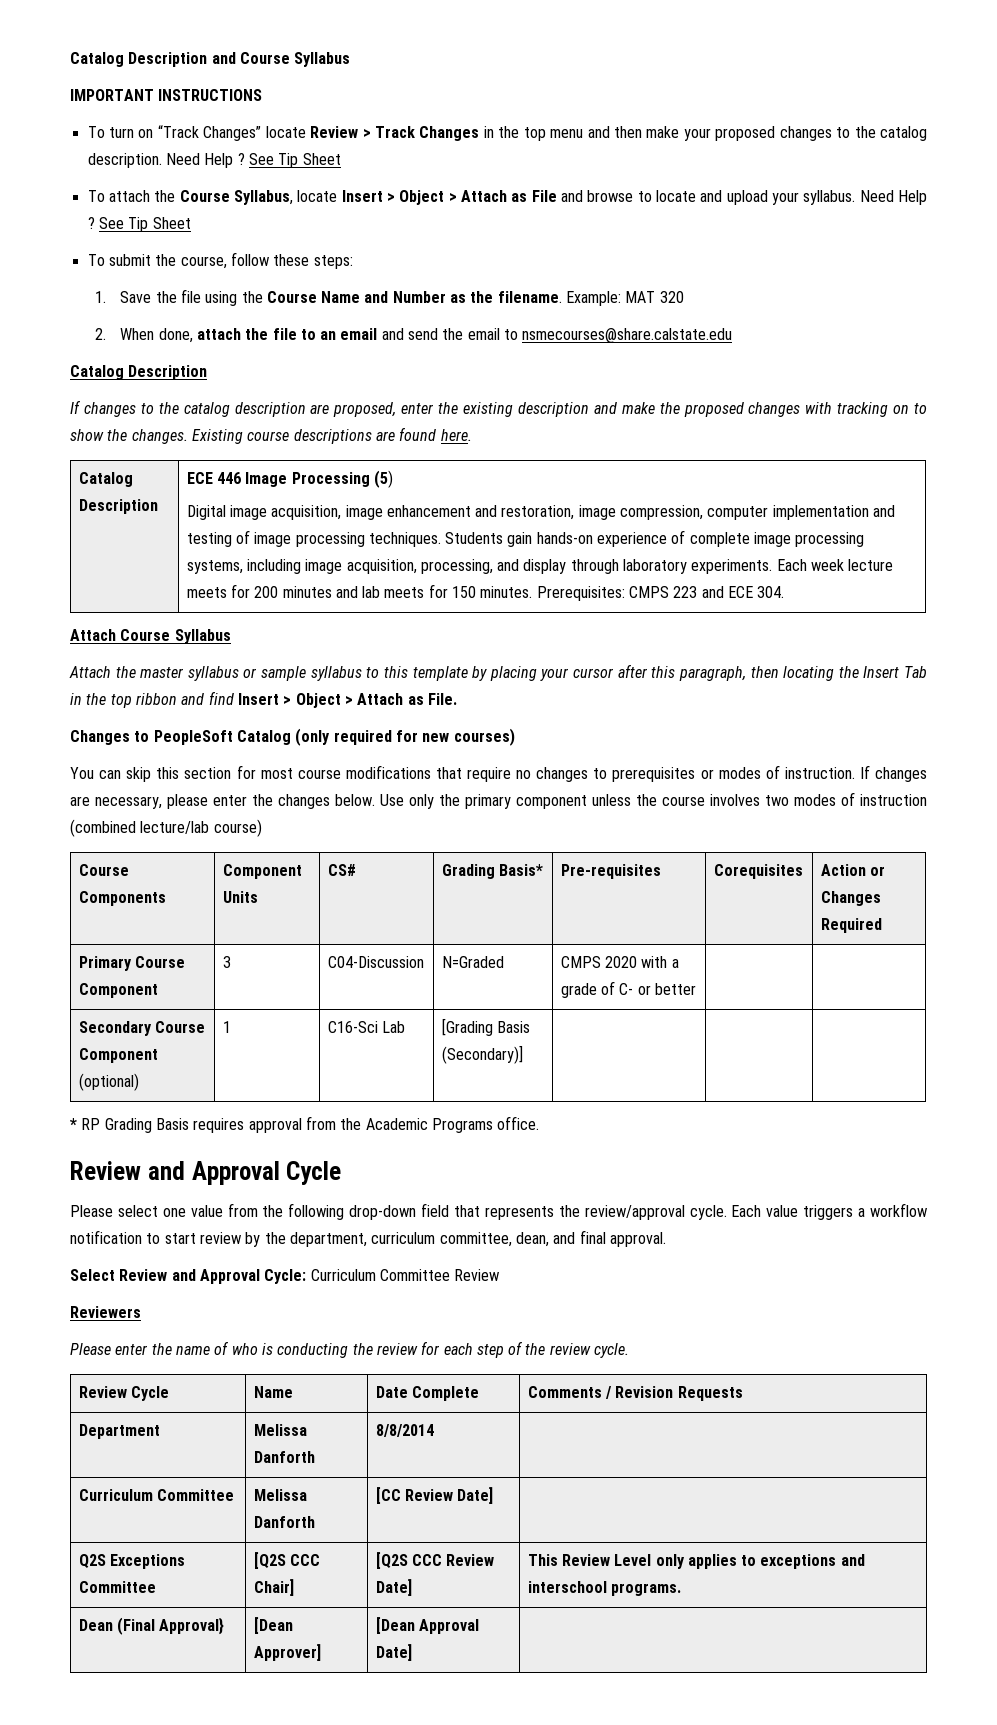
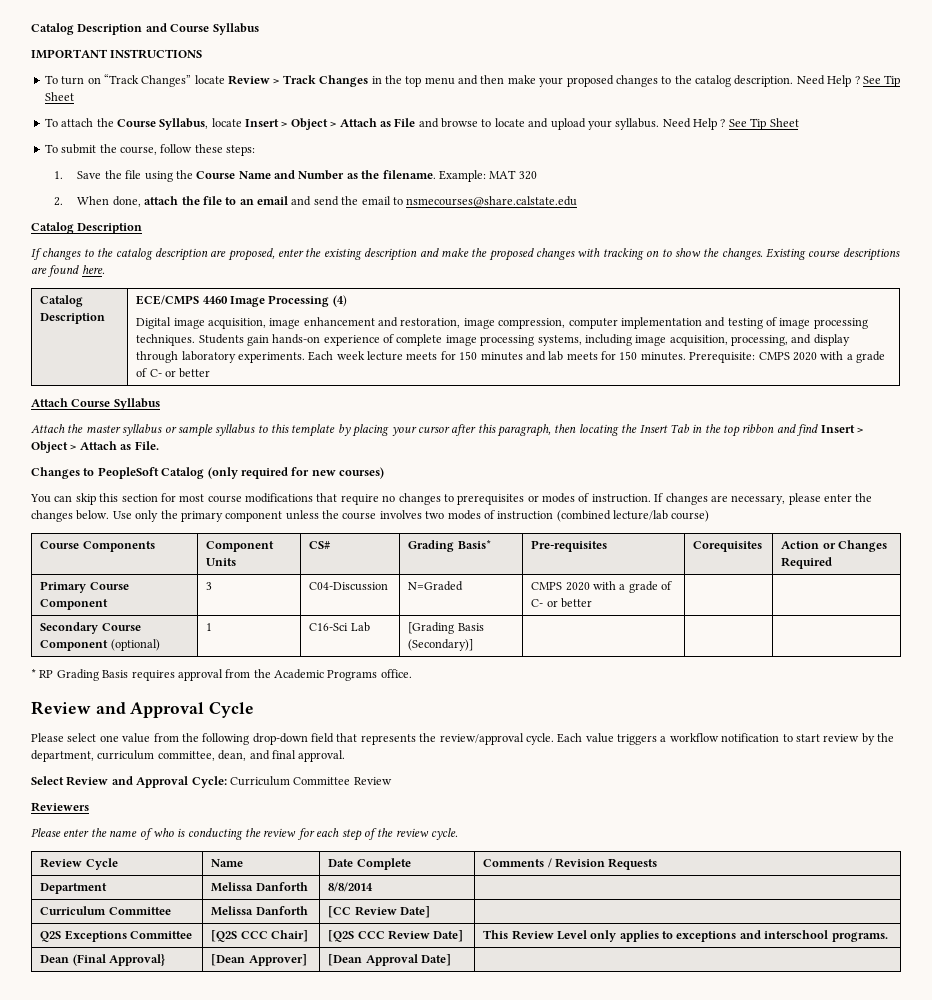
[186,472,241,484] ECE 446 -> [136,295,228,305] ECE/CMPS 4460
[373,470,393,488] (5) -> [332,295,347,307] (4)
[254,586,279,598] 200 -> [459,351,478,360] 150
[536,586,785,601] Prerequisites: CMPS 223 and ECE 304. -> [689,351,886,363] [136,368,211,378] Prerequisite: CMPS 2020 with a grade of C- or better

